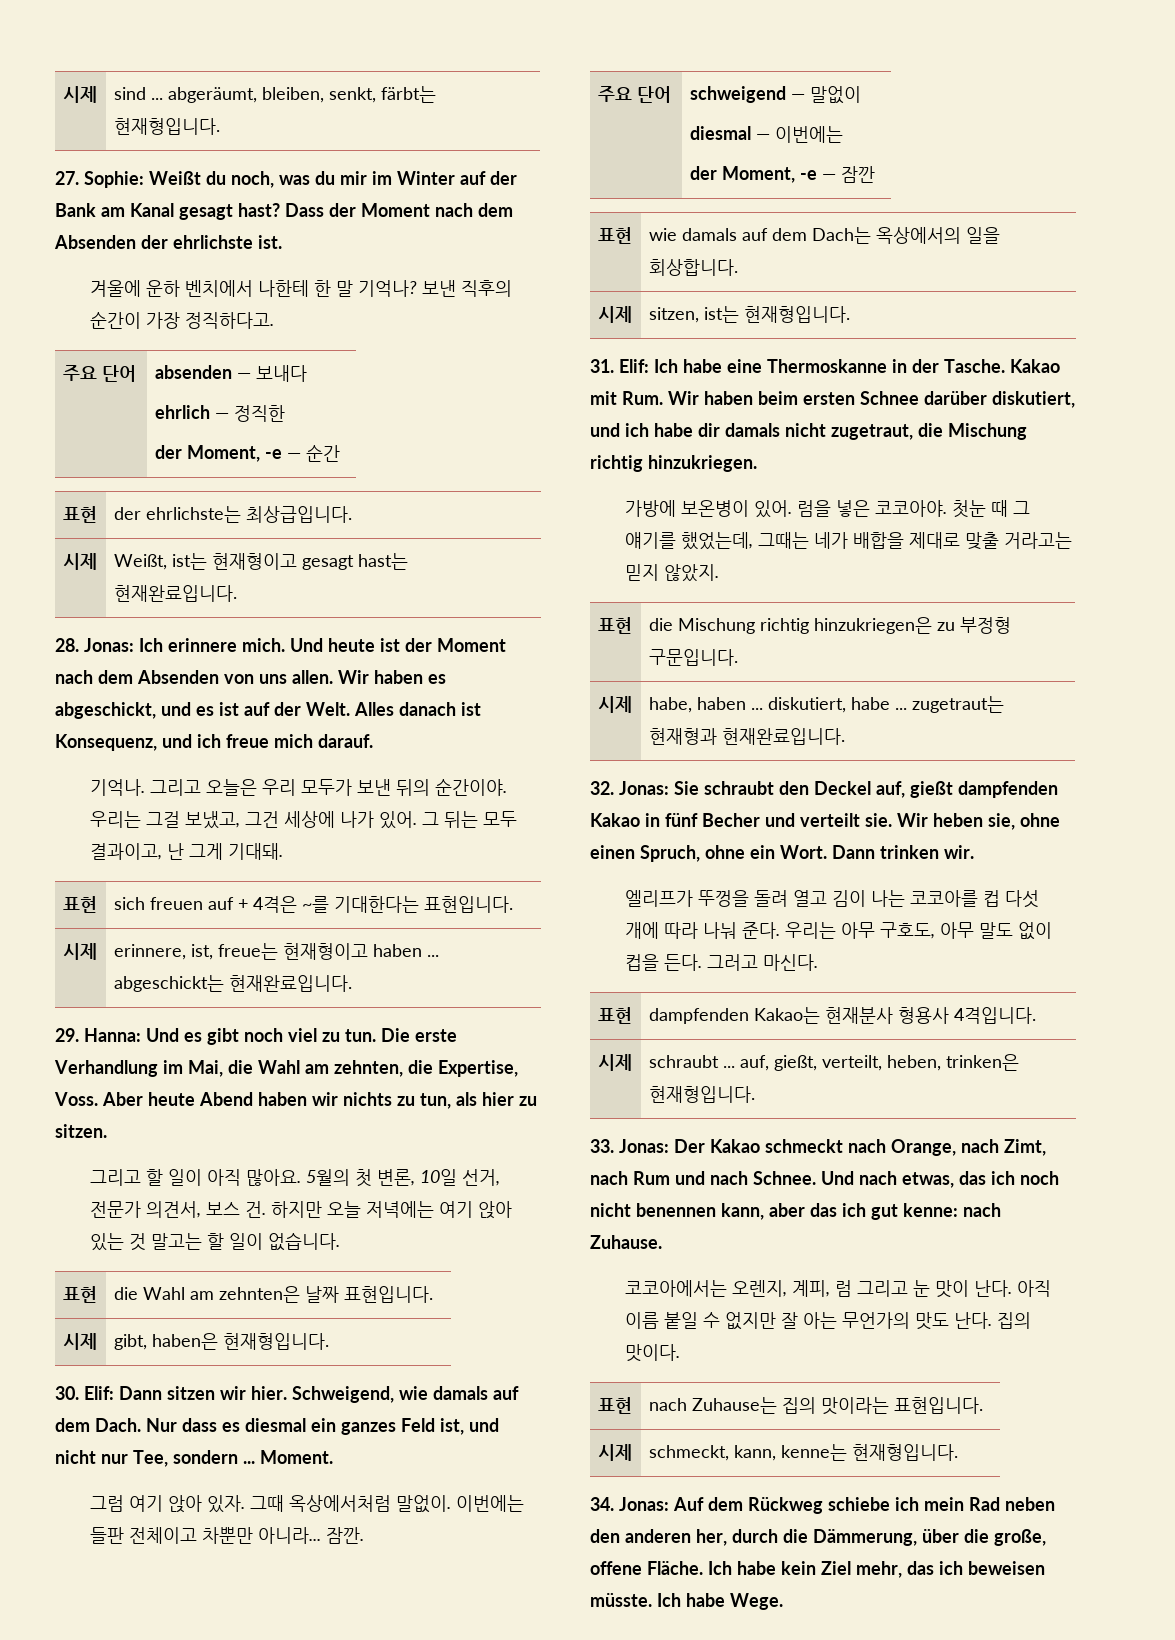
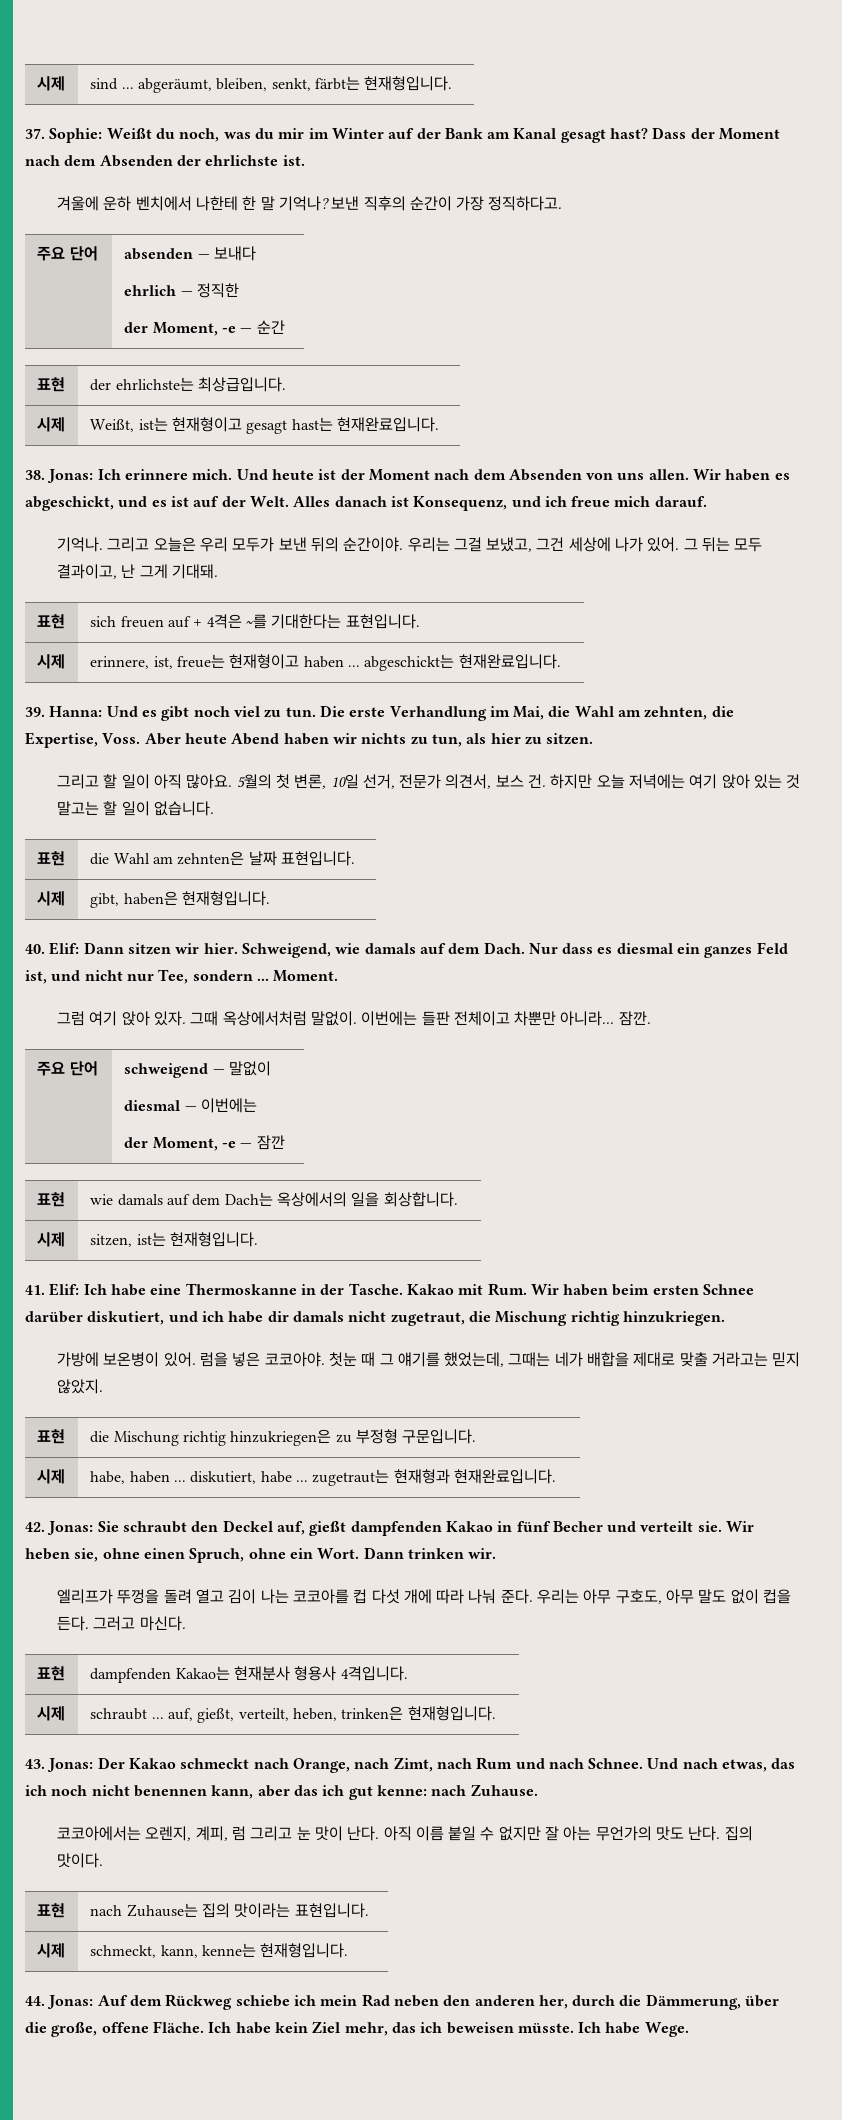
[55,171,79,185] 27. -> [25,128,45,139] 37.
[55,638,79,652] 28. -> [25,470,45,480] 38.
[55,1028,79,1042] 29. -> [25,707,45,717] 39.
[55,1386,79,1400] 30. -> [25,944,45,954] 40.
[590,359,614,373] 31. -> [25,1285,45,1295] 41.
[590,781,614,795] 32. -> [25,1522,45,1532] 42.
[590,1139,614,1153] 33. -> [25,1759,45,1769] 43.
[590,1497,614,1511] 34. -> [25,1996,45,2006] 44.

